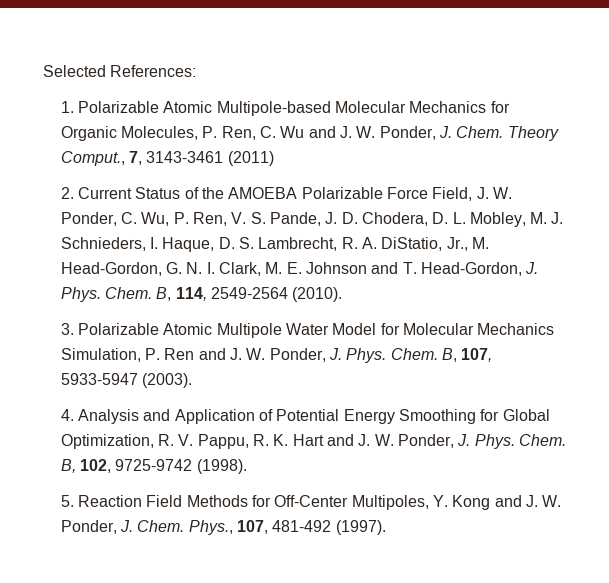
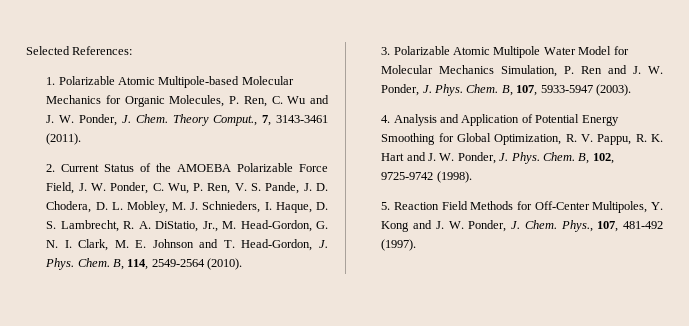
[227,151,274,166] (2011) -> [46,133,82,145] (2011).

